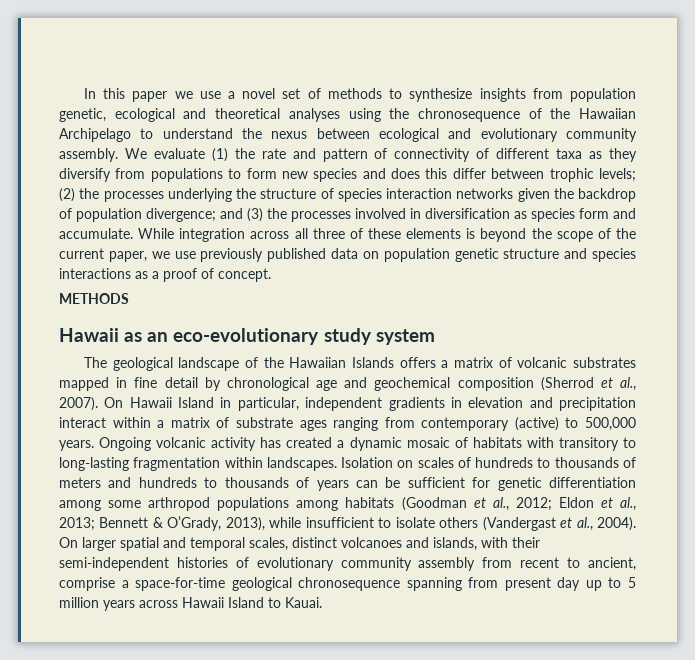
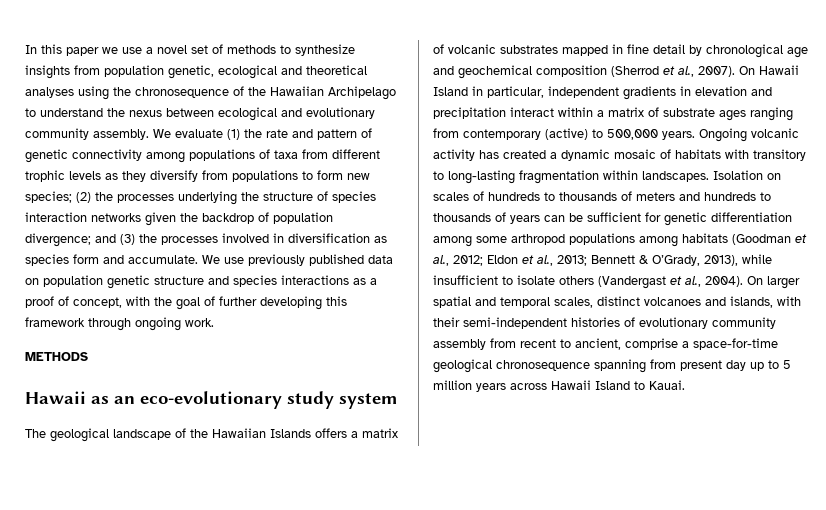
[394,148,583,162] connectivity of different taxa -> [25,149,380,163] [25,170,101,182] genetic connectivity among populations of taxa from different trophic levels
[313,168,636,182] species and does this differ between trophic levels; -> [25,191,72,203] species;
[138,228,636,242] [59,248,170,262] While integration across all three of these elements is beyond the scope of the current paper, we -> [202,255,220,264] We
[218,268,271,282] concept. -> [73,296,347,310] [25,317,214,331] concept, with the goal of further developing this framework through ongoing work.

